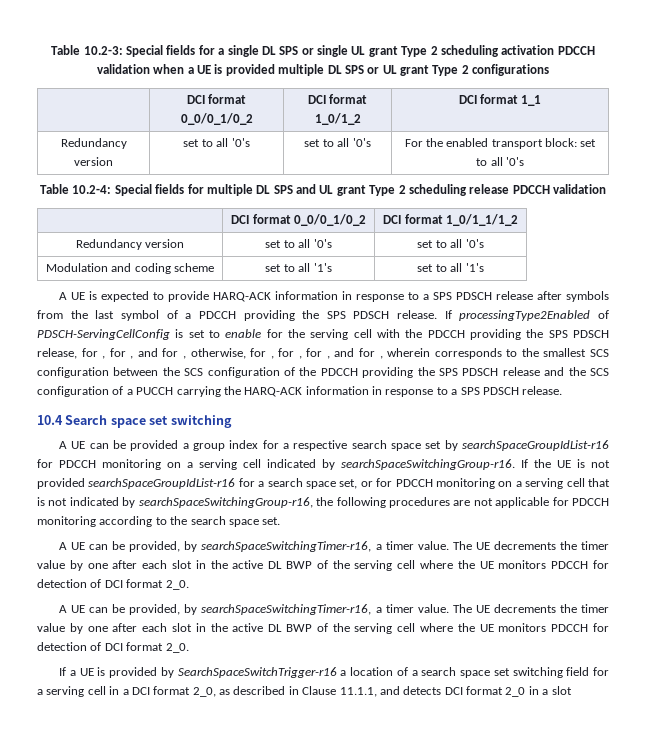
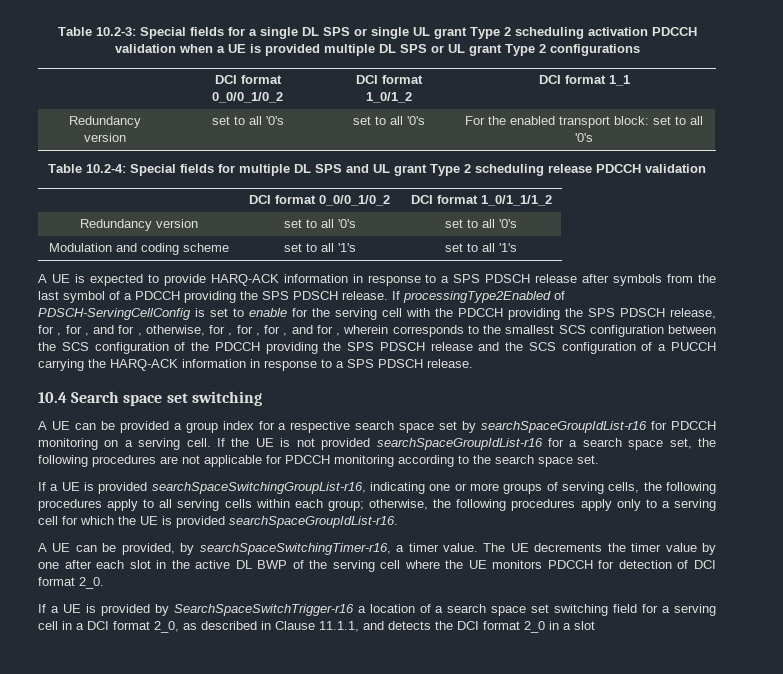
[243,459,515,470] cell indicated by searchSpaceSwitchingGroup-r16. -> [186,438,211,447] cell.
[360,478,610,489] [37,497,313,508] or for PDCCH monitoring on a serving cell that is not indicated by searchSpaceSwitchingGroup-r16, -> (692, 443) none
[59,541,609,552] [37,560,610,571] [37,579,189,590] A UE can be provided, by searchSpaceSwitchingTimer-r16, a timer value. The UE decrements the timer value by one after each slot in the active DL BWP of the serving cell where the UE monitors PDCCH for detection of DCI format 2_0. -> [38,482,716,494] [38,499,717,511] [38,516,398,528] If a UE is provided searchSpaceSwitchingGroupList-r16, indicating one or more groups of serving cells, the following procedures apply to all serving cells within each group; otherwise, the following procedures apply only to a serving cell for which the UE is provided searchSpaceGroupIdList-r16.
(442, 690) none -> [435,621,453,630] the

